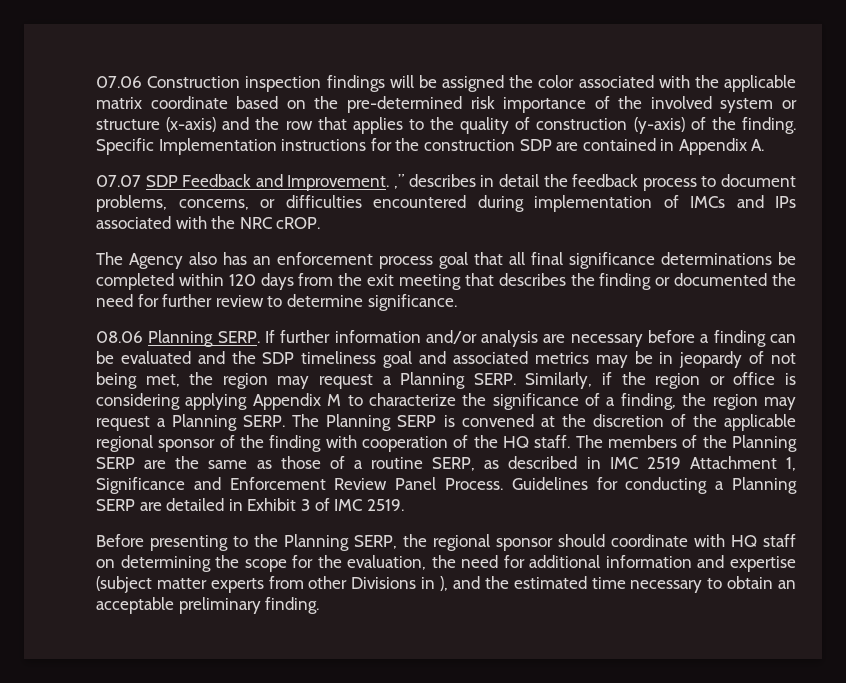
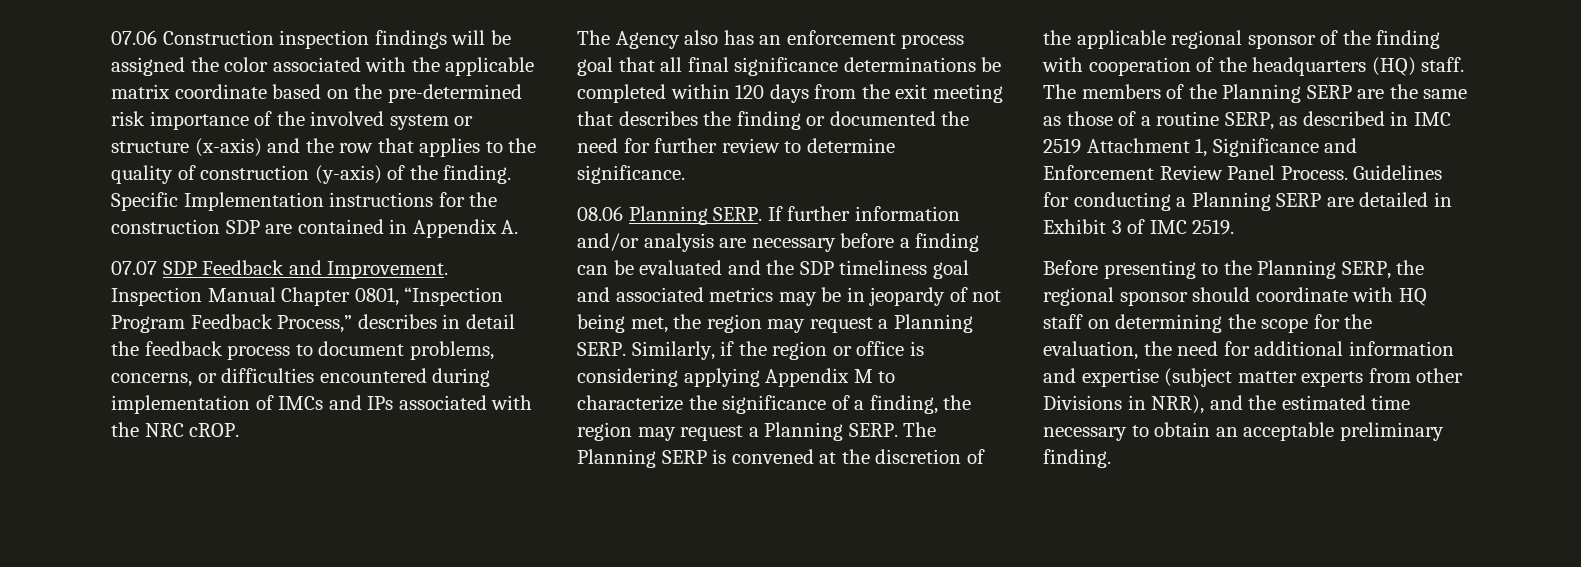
[394,174,405,189] ,” -> [111,287,504,306] [111,314,353,333] Inspection Manual Chapter 0801, “Inspection Program Feedback Process,”
[502,436,529,448] HQ -> [1252,57,1416,76] headquarters (HQ)
[440,576,449,591] ), -> [1151,395,1205,414] NRR),

